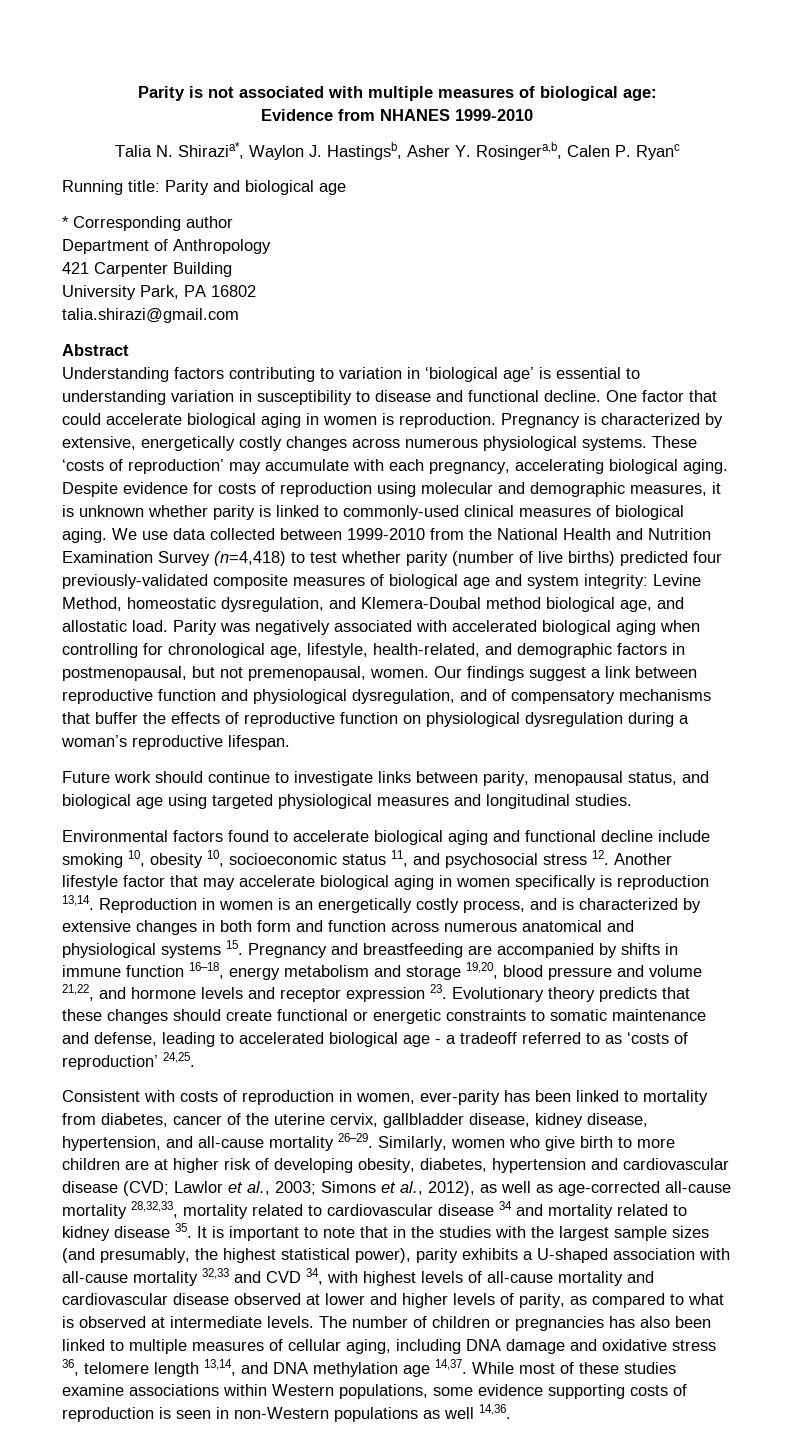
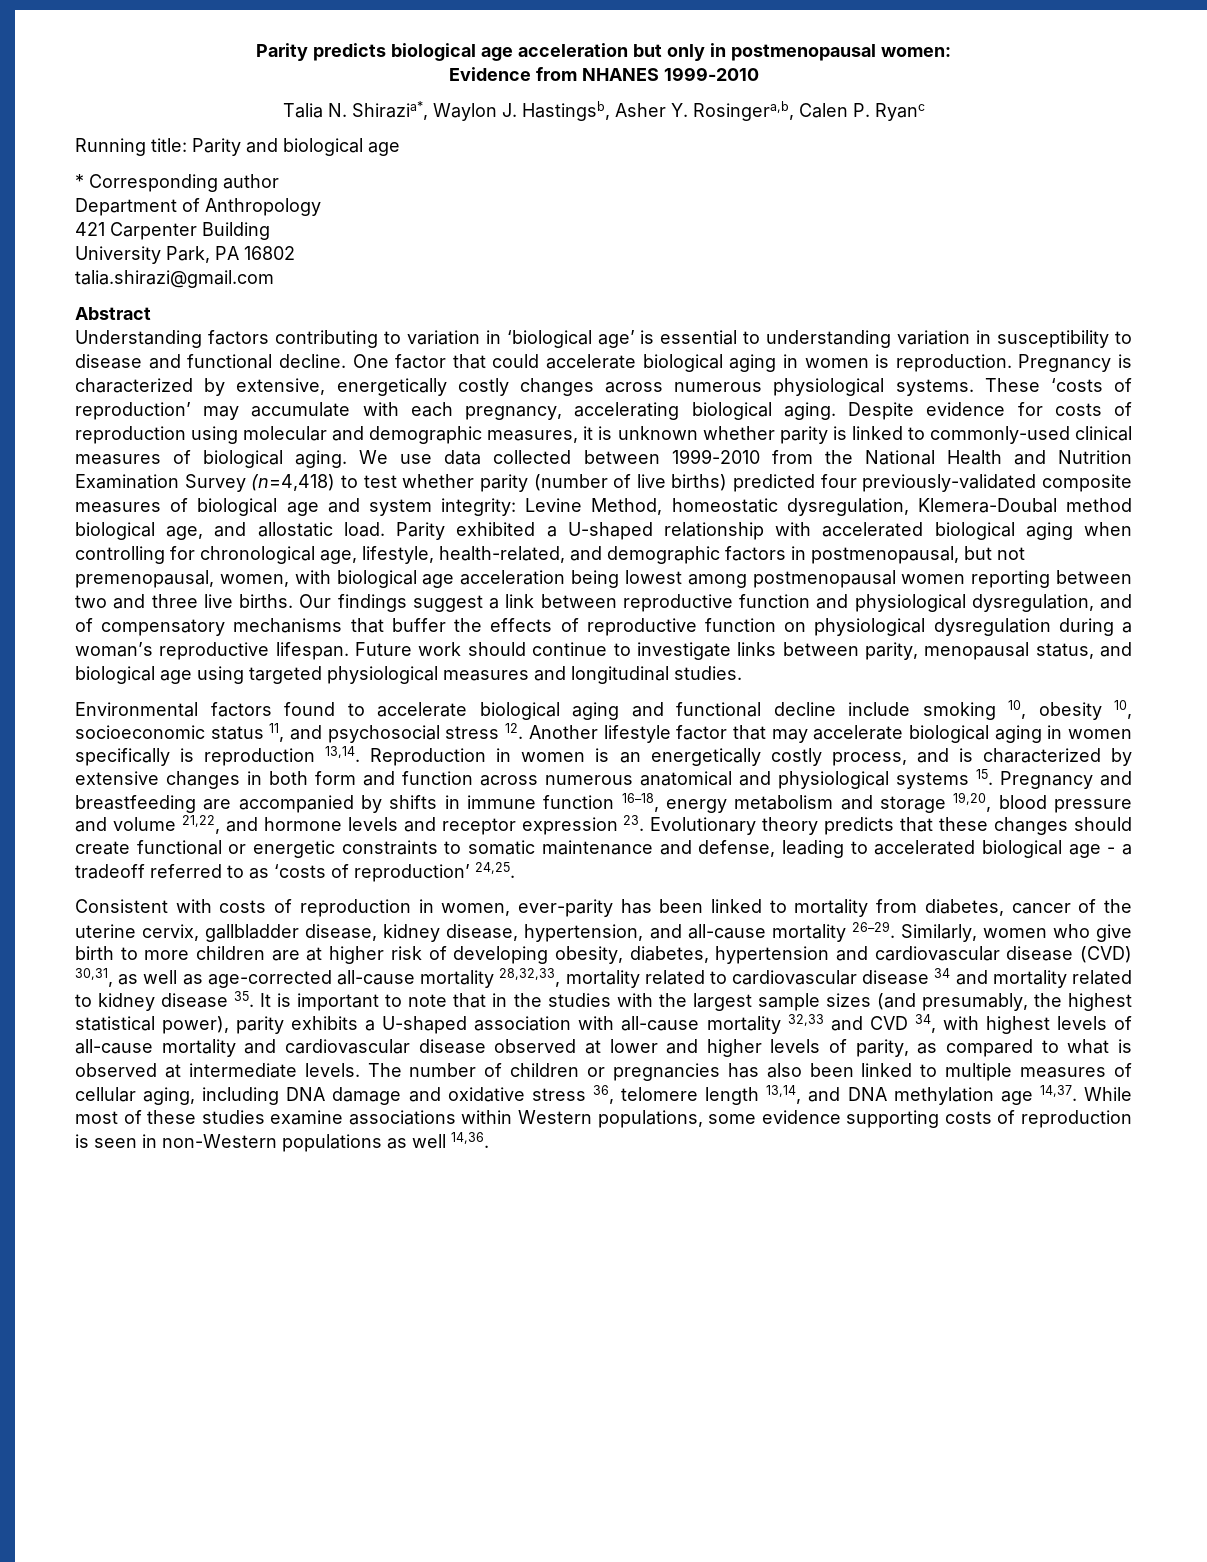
[137,86,657,101] Parity is not associated with multiple measures of biological age: -> [256,43,951,61] Parity predicts biological age acceleration but only in postmenopausal women:
[329,597,356,609] and -> (909, 507) none
[220,620,412,635] was negatively associated -> [456,522,764,540] exhibited a U-shaped relationship
[370,669,429,678] women. -> [219,570,1133,588] [75,594,293,609] women, with biological age acceleration being lowest among postmenopausal women reporting between two and three live births.
(290, 742) // -> (349, 651) none
[123,1181,475,1196] (CVD; Lawlor et al., 2003; Simons et al., 2012), -> [1080,946,1132,963] [75,968,113,987] (CVD) 30,31,

